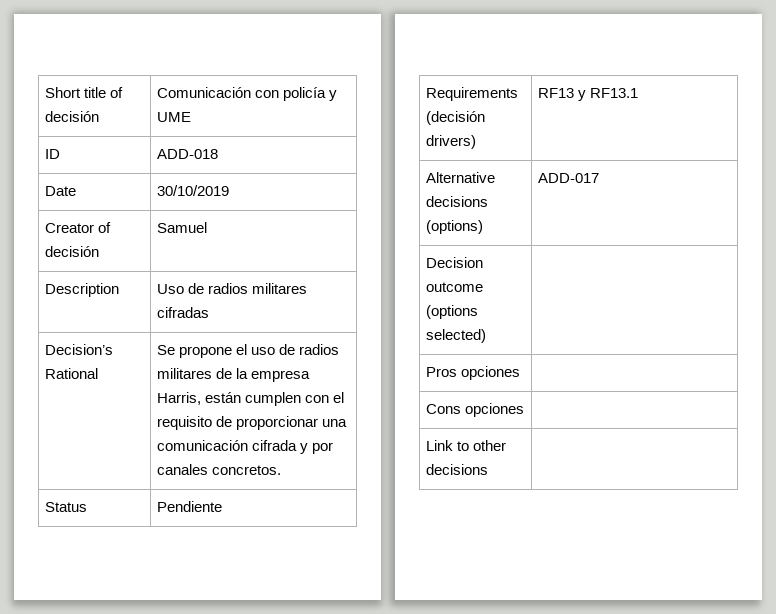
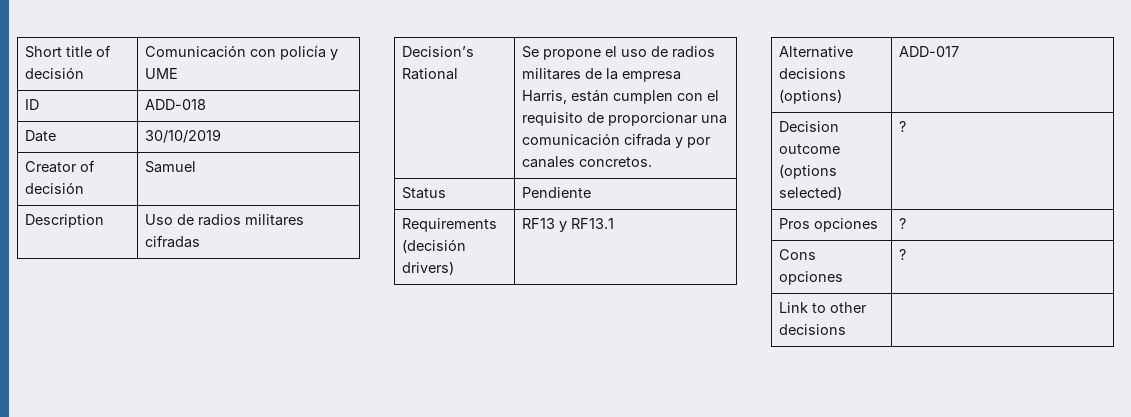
(486, 336) none -> [899,121,907,132] ?
(520, 373) none -> [899,218,907,229] ?
(524, 410) none -> [899,249,907,260] ?

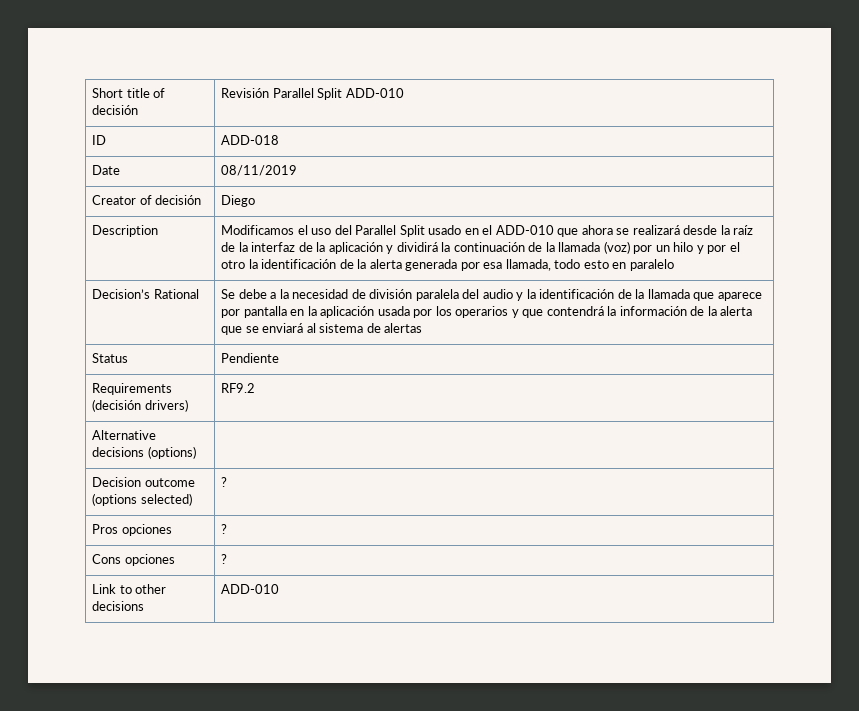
[145,45,339,60] [145,68,179,79] Comunicación con policía y UME -> [221,88,404,100] Revisión Parallel Split ADD-010
[145,129,222,143] 30/10/2019 -> [221,165,298,176] 08/11/2019
[145,161,197,173] Samuel -> [221,195,256,207] Diego
[145,214,305,226] [145,235,201,248] [402,46,475,57] [402,68,459,80] [522,46,716,60] [522,68,682,82] [522,89,720,104] [522,112,728,126] [522,133,712,148] [522,156,653,168] Uso de radios militares cifradas // Decision’s Rational | Se propone el uso de radios militares de la empresa Harris, están cumplen con el requisito de proporcionar una comunicación cifrada y por canales concretos. -> [221,225,754,237] [221,241,740,254] [221,259,674,271] [92,289,199,299] [221,289,762,301] [221,306,753,318] [221,323,423,335] Modificamos el uso del Parallel Split usado en el ADD-010 que ahora se realizará desde la raíz de la interfaz de la aplicación y dividirá la continuación de la llamada (voz) por un hilo y por el otro la identificación de la alerta generada por esa llamada, todo esto en paralelo // Decision’s Rational | Se debe a la necesidad de división paralela del audio y la identificación de la llamada que aparece por pantalla en la aplicación usada por los operarios y que contendrá la información de la alerta que se enviará al sistema de alertas
[522,218,615,232] RF13 y RF13.1 -> [221,383,256,393] RF9.2
[899,46,960,57] ADD-017 -> (196, 452) none
(847, 329) none -> [221,584,280,594] ADD-010

